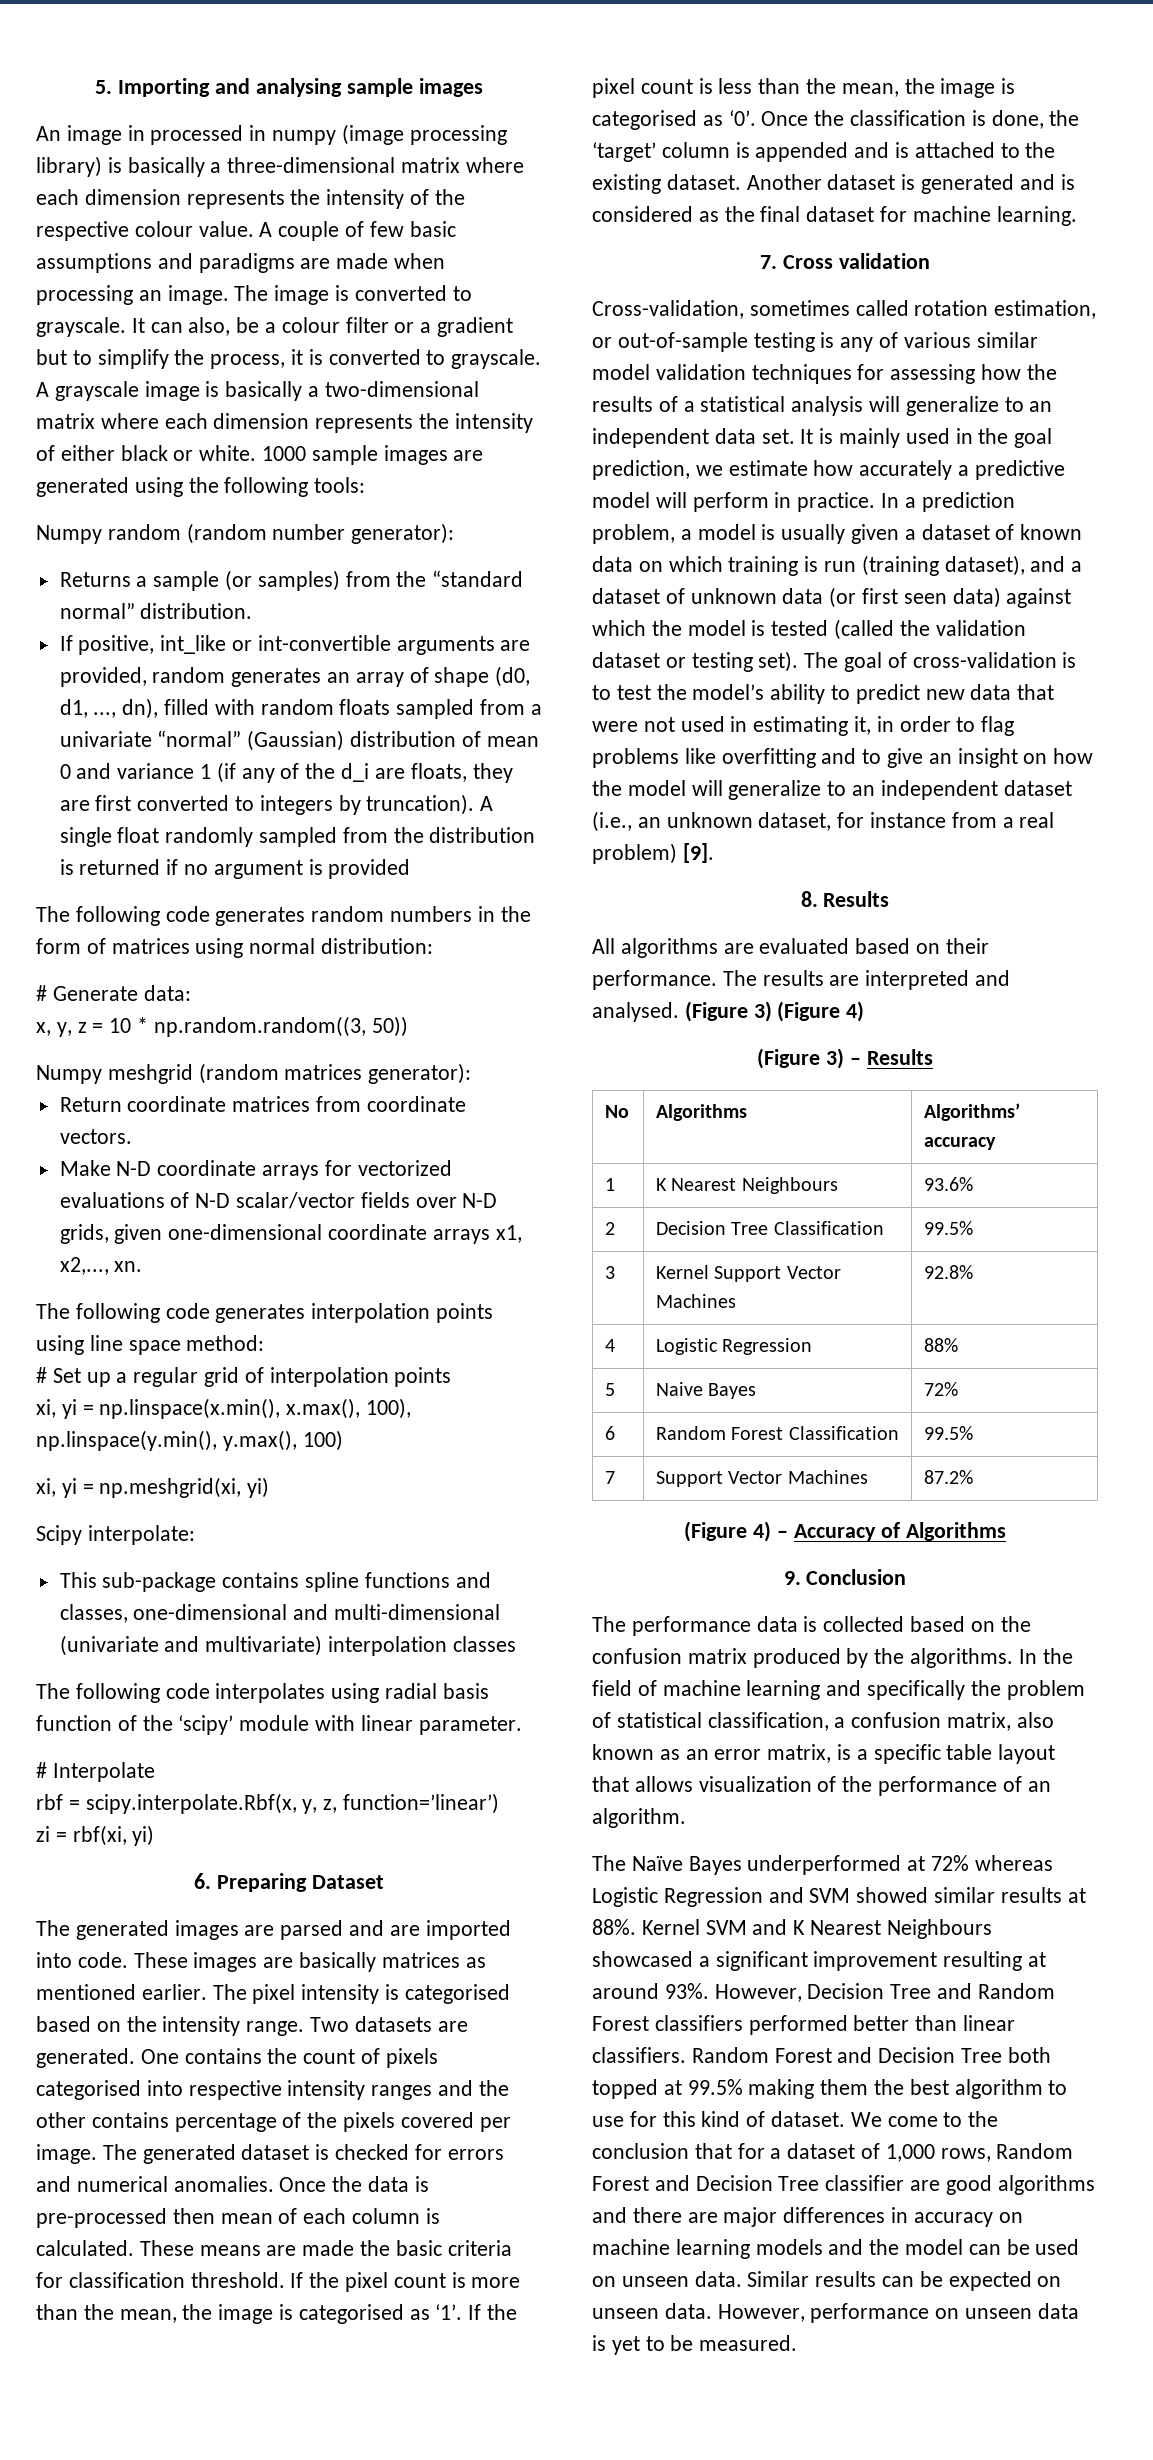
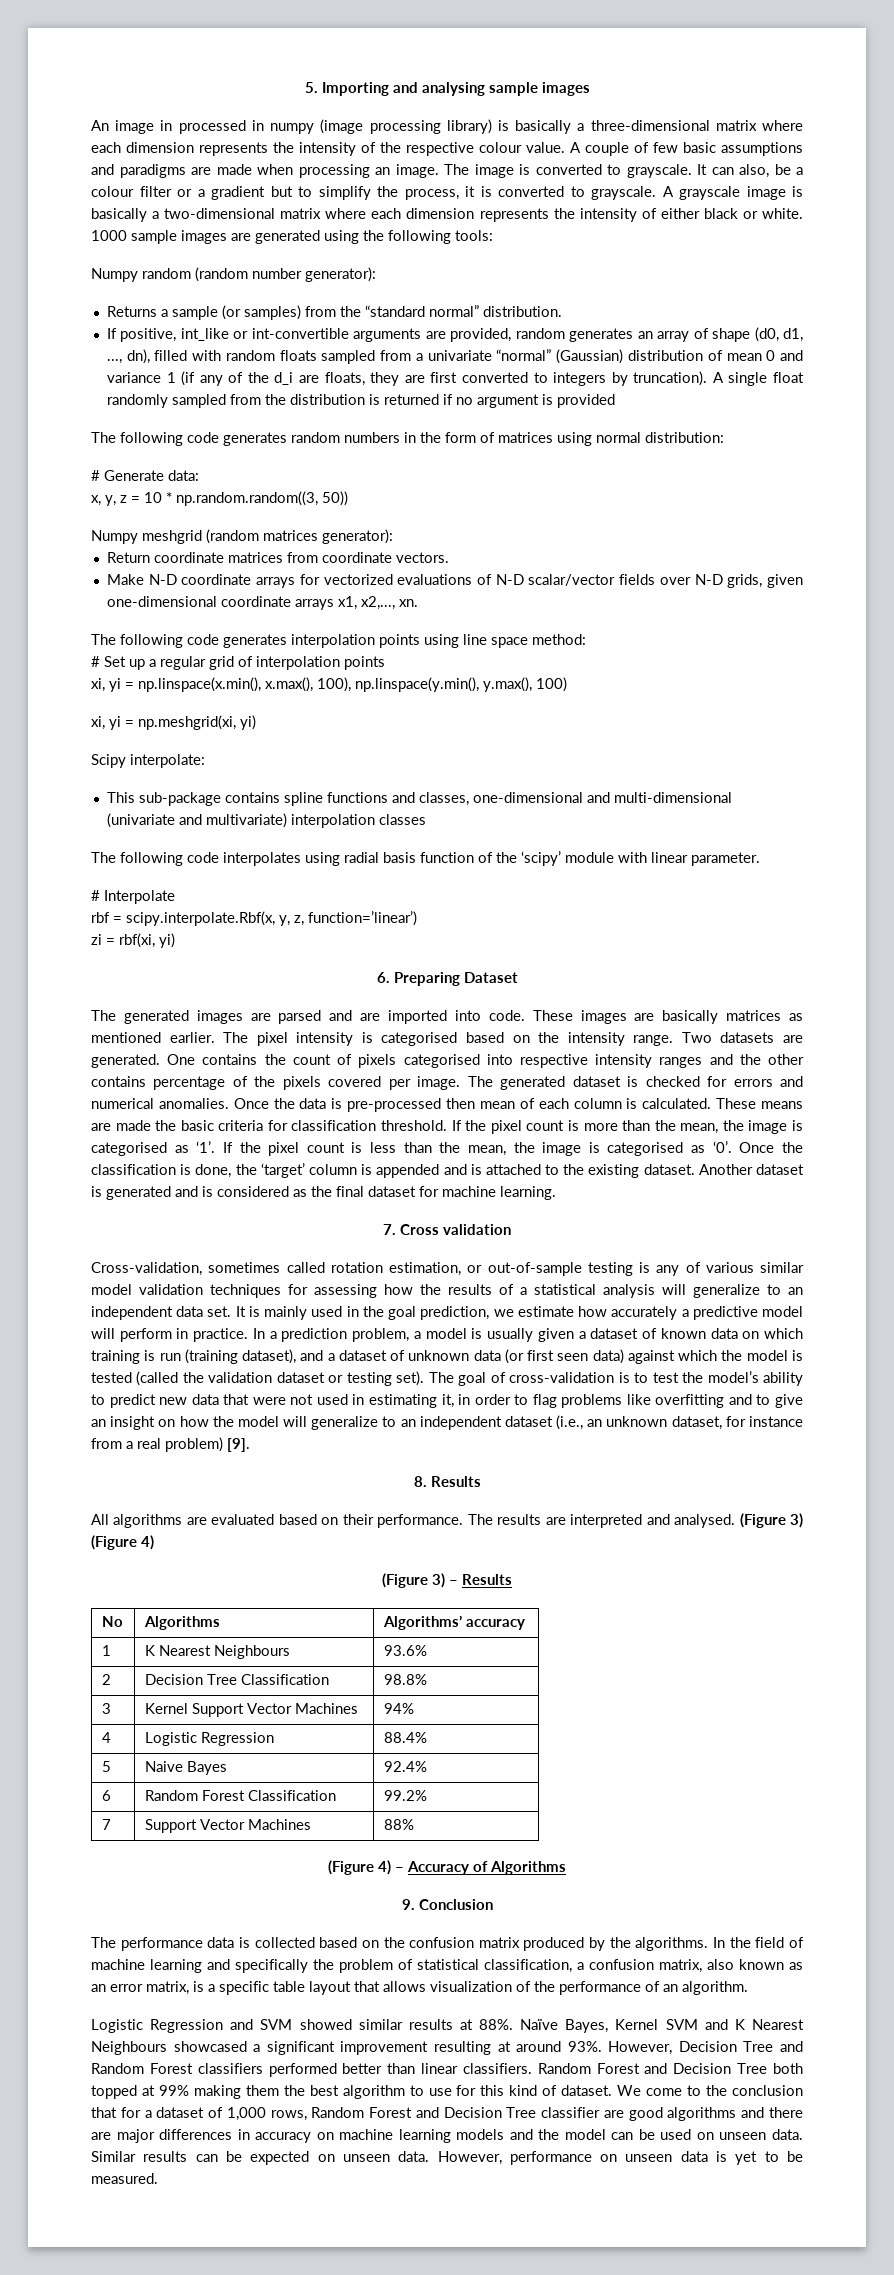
[924,1221,974,1235] 99.5% -> [383,1674,427,1685] 98.8%
[924,1265,974,1279] 92.8% -> [383,1703,414,1714] 94%
[924,1338,959,1352] 88% -> [383,1732,427,1743] 88.4%
[924,1382,959,1396] 72% -> [383,1761,427,1772] 92.4%
[924,1426,974,1440] 99.5% -> [383,1790,427,1801] 99.2%
[924,1470,974,1484] 87.2% -> [383,1819,414,1830] 88%
[592,1855,1053,1875] The Naïve Bayes underperformed at 72% whereas -> (748, 1988) none
(636, 1927) none -> [520,2019,609,2033] Naïve Bayes,
[687,2079,743,2095] 99.5% -> [158,2085,189,2096] 99%

